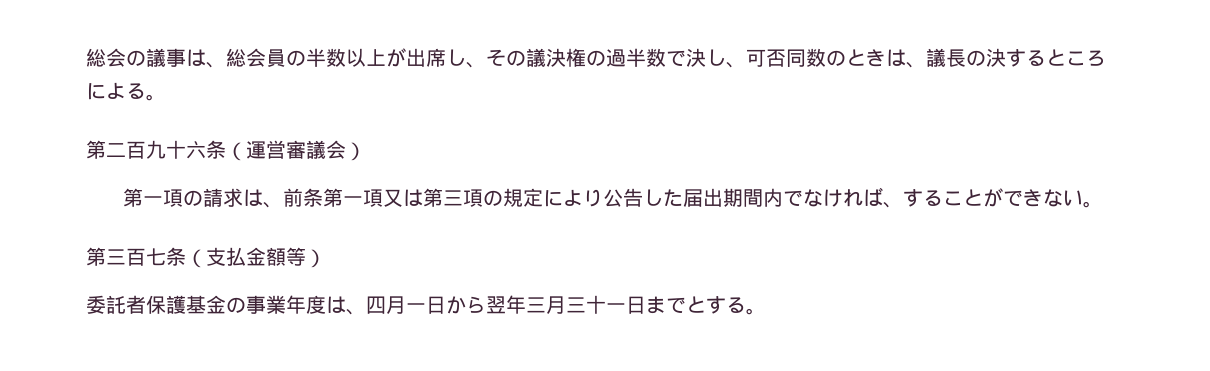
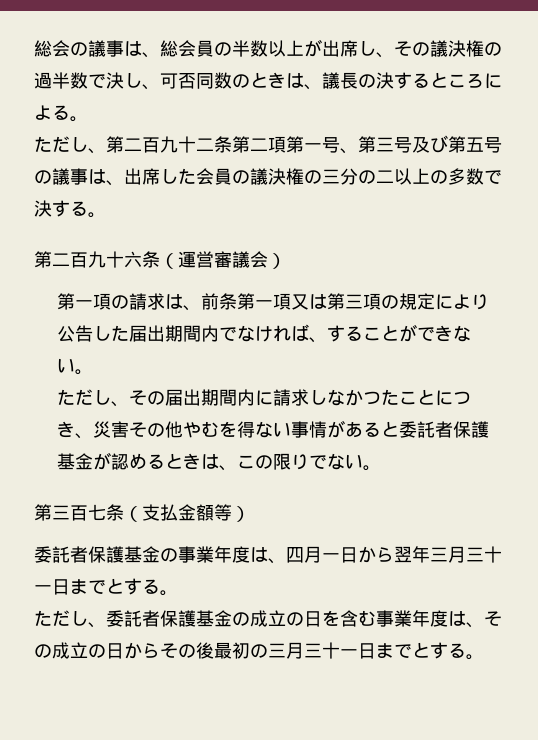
(166, 97) none -> [34,135,502,154] [34,168,502,186] [34,200,106,218] // ただし、第二百九十二条第二項第一号、第三号及び第五号の議事は、出席した会員の議決権の三分の二以上の多数で決する。
(1104, 204) none -> [57,389,472,407] [57,420,490,439] [57,452,382,471] // ただし、その届出期間内に請求しなかつたことにつき、災害その他やむを得ない事情があると委託者保護基金が認めるときは、この限りでない。
(766, 311) none -> [34,610,502,628] [34,642,484,660] // ただし、委託者保護基金の成立の日を含む事業年度は、その成立の日からその後最初の三月三十一日までとする。

